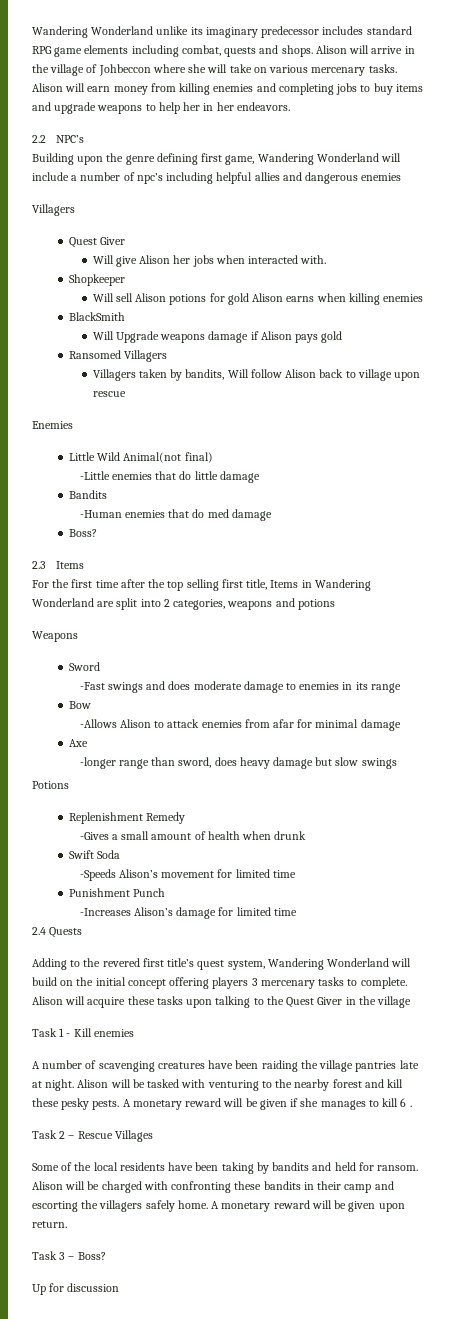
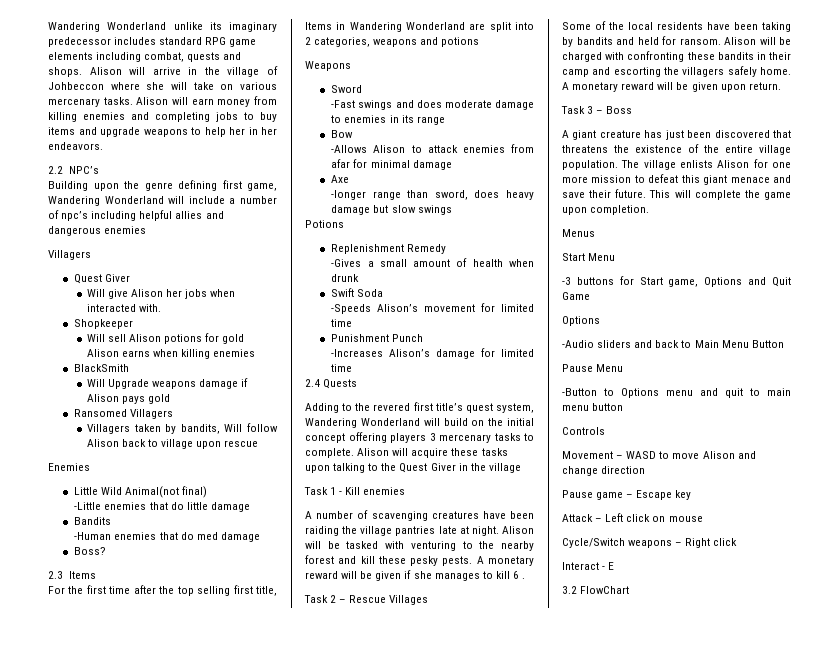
[77,1252,106,1260] [32,1283,120,1295] Boss? // Up for discussion -> [606,106,633,114] [562,130,791,140] [562,144,791,155] [562,159,791,170] [562,174,791,185] [562,189,791,200] [562,205,650,215] [562,229,595,237] [562,253,616,261] [562,276,791,287] [562,292,590,300] [562,316,600,326] [562,340,784,348] [562,364,624,372] [562,388,791,398] [562,403,624,411] [562,427,605,435] [562,451,756,459] [562,466,646,476] [562,490,692,500] [562,513,703,522] [562,538,738,548] [562,562,615,570] [562,586,630,594] Boss // A giant creature has just been discovered that threatens the existence of the entire village population. The village enlists Alison for one more mission to defeat this giant menace and save their future. This will complete the game upon completion. // Menus // Start Menu // -3 buttons for Start game, Options and Quit Game // Options // -Audio sliders and back to Main Menu Button // Pause Menu // -Button to Options menu and quit to main menu button // Controls // Movement – WASD to move Alison and change direction // Pause game – Escape key // Attack – Left click on mouse // Cycle/Switch weapons – Right click // Interact - E // 3.2 FlowChart

